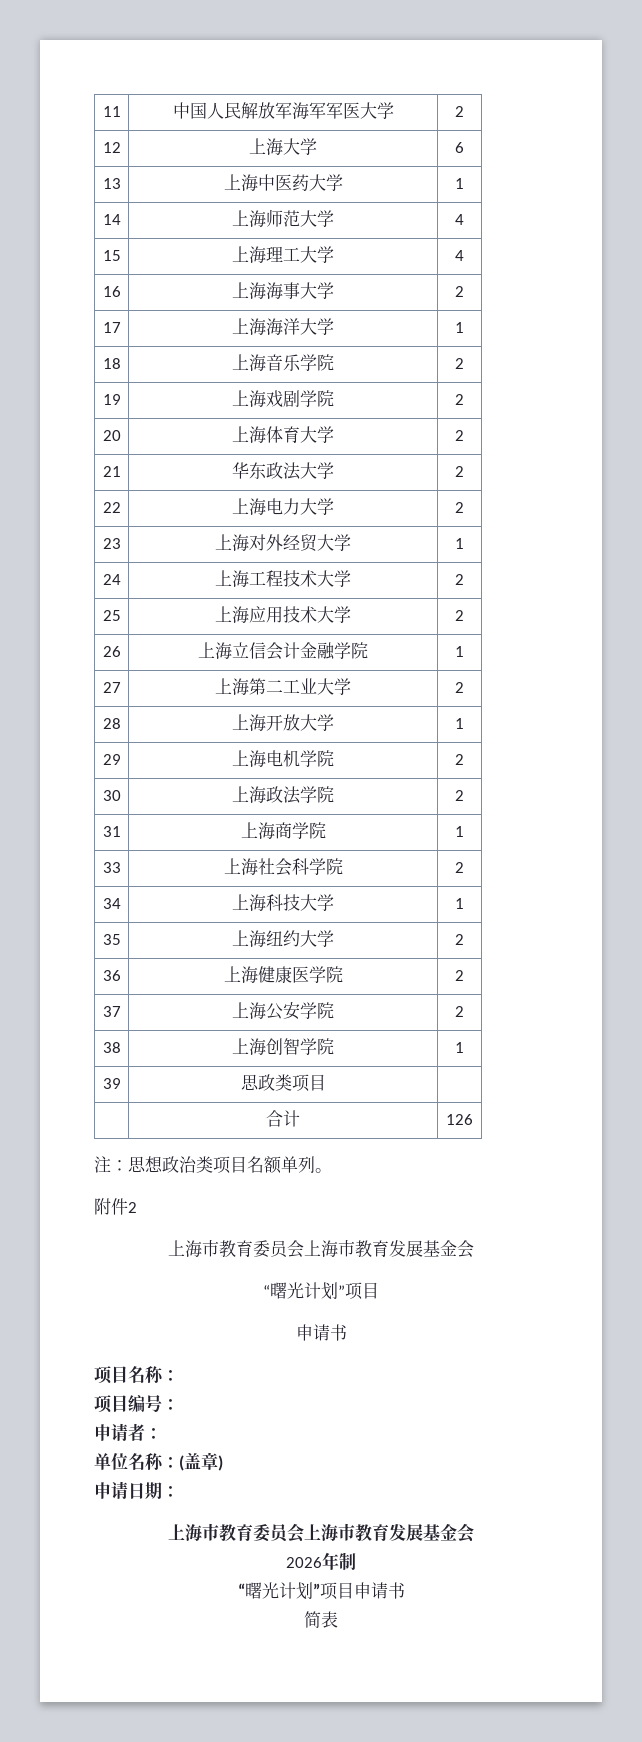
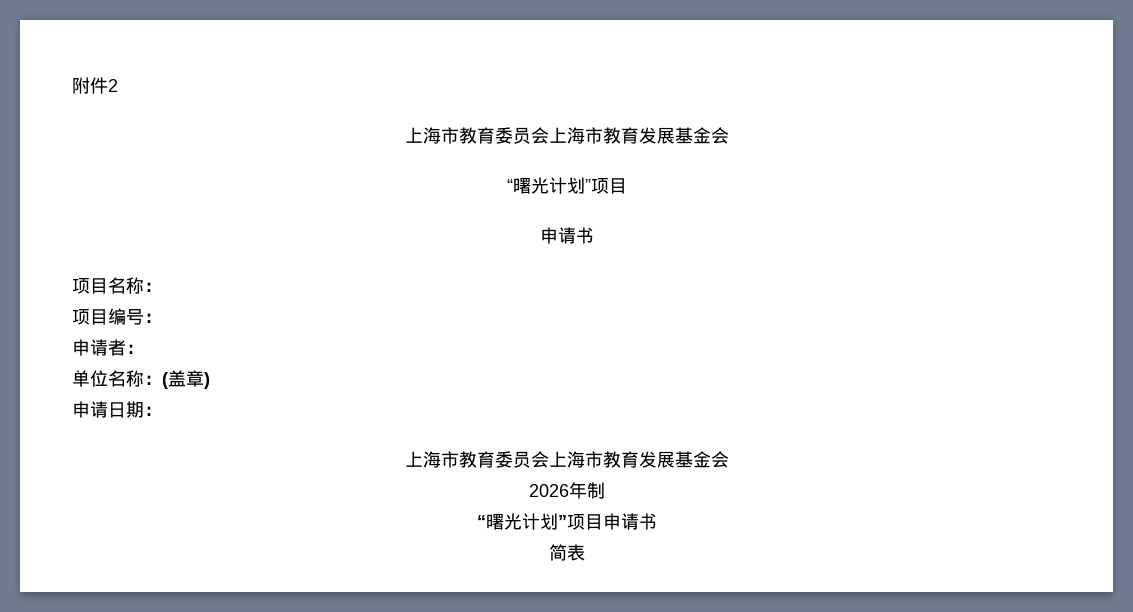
[102,106,121,117] [172,102,394,120] [455,106,464,117] [102,142,121,153] [249,138,317,156] [455,142,464,153] [102,178,121,189] [223,174,343,192] [455,178,464,189] [102,214,121,225] [232,209,334,228] [455,214,464,225] [102,250,121,261] [232,246,334,264] [455,250,464,261] [102,286,121,297] [232,282,334,300] [455,286,464,297] [102,322,121,333] [232,318,334,336] [455,322,464,333] [102,358,121,369] [232,354,334,372] [455,358,464,369] [102,394,121,405] [232,390,334,408] [455,394,464,405] [102,430,121,441] [232,426,334,444] [455,430,464,441] [102,466,121,477] [232,462,334,480] [455,466,464,477] [102,502,121,513] [232,498,334,516] [455,502,464,513] [102,538,121,549] [215,534,351,552] [455,538,464,549] [102,574,121,585] [215,570,351,588] [455,574,464,585] [102,610,121,621] [215,606,351,624] [455,610,464,621] [102,646,121,657] [198,642,368,660] [455,646,464,657] [102,682,121,693] [215,678,351,696] [455,682,464,693] [102,718,121,729] [232,714,334,732] [455,718,464,729] [102,754,121,765] [232,750,334,768] [455,754,464,765] [102,790,121,801] [232,786,334,804] [455,790,464,801] [102,826,121,837] [240,822,326,840] [455,826,464,837] [102,862,121,873] [223,858,343,876] [455,862,464,873] [102,898,121,909] [232,894,334,912] [455,898,464,909] [102,934,121,945] [232,930,334,948] [455,934,464,945] [102,970,121,981] [223,966,343,984] [455,970,464,981] [102,1006,121,1017] [232,1002,334,1020] [455,1006,464,1017] [102,1042,121,1053] [232,1038,334,1056] [455,1042,464,1053] [102,1078,121,1089] [240,1074,326,1092] [266,1110,300,1127] [446,1114,473,1125] [94,1156,332,1174] 11 | 中国人民解放军海军军医大学 | 2 // 12 | 上海大学 | 6 // 13 | 上海中医药大学 | 1 // 14 | 上海师范大学 | 4 // 15 | 上海理工大学 | 4 // 16 | 上海海事大学 | 2 // 17 | 上海海洋大学 | 1 // 18 | 上海音乐学院 | 2 // 19 | 上海戏剧学院 | 2 // 20 | 上海体育大学 | 2 // 21 | 华东政法大学 | 2 // 22 | 上海电力大学 | 2 // 23 | 上海对外经贸大学 | 1 // 24 | 上海工程技术大学 | 2 // 25 | 上海应用技术大学 | 2 // 26 | 上海立信会计金融学院 | 1 // 27 | 上海第二工业大学 | 2 // 28 | 上海开放大学 | 1 // 29 | 上海电机学院 | 2 // 30 | 上海政法学院 | 2 // 31 | 上海商学院 | 1 // 33 | 上海社会科学院 | 2 // 34 | 上海科技大学 | 1 // 35 | 上海纽约大学 | 2 // 36 | 上海健康医学院 | 2 // 37 | 上海公安学院 | 2 // 38 | 上海创智学院 | 1 // 39 | 思政类项目 | // | 合计 | 126 // 注：思想政治类项目名额单列。 // -> (72, 85) none

